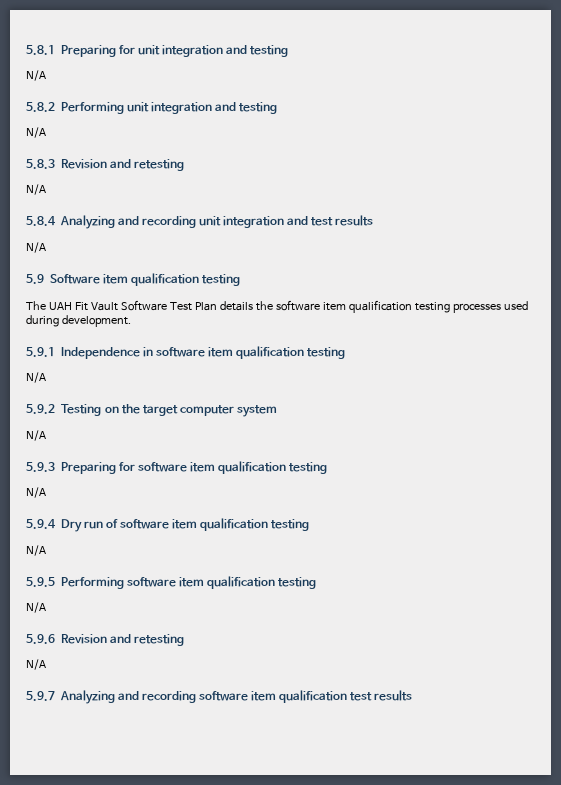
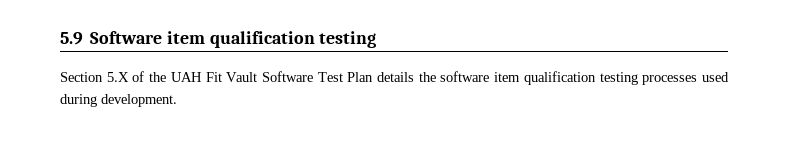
[26,45,289,57] [26,70,46,81] [26,102,277,114] [26,127,46,138] [26,159,184,171] [26,184,46,195] [26,215,374,229] [26,242,46,253] 5.8.1 Preparing for unit integration and testing // N/A // 5.8.2 Performing unit integration and testing // N/A // 5.8.3 Revision and retesting // N/A // 5.8.4 Analyzing and recording unit integration and test results // N/A // -> (60, 38) none
[26,301,46,310] The -> [60,71,167,82] Section 5.X of the
[26,346,346,359] [26,372,46,383] [26,404,278,417] [26,430,46,441] [26,461,328,474] [26,487,46,498] [26,518,310,532] [26,545,46,556] [26,576,316,589] [26,602,46,613] [26,634,184,646] [26,659,46,670] [26,690,413,704] // 5.9.1 Independence in software item qualification testing // N/A // 5.9.2 Testing on the target computer system // N/A // 5.9.3 Preparing for software item qualification testing // N/A // 5.9.4 Dry run of software item qualification testing // N/A // 5.9.5 Performing software item qualification testing // N/A // 5.9.6 Revision and retesting // N/A // 5.9.7 Analyzing and recording software item qualification test results -> (177, 100) none

